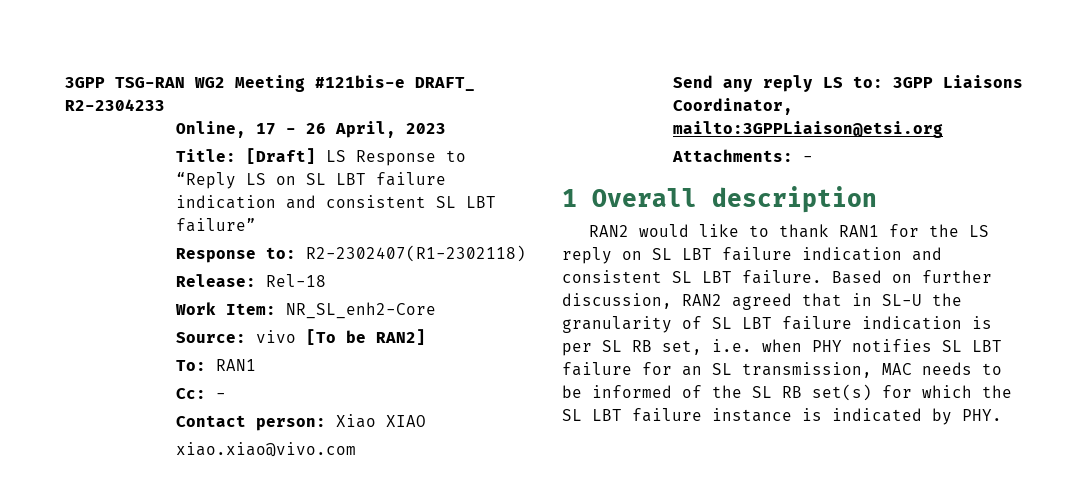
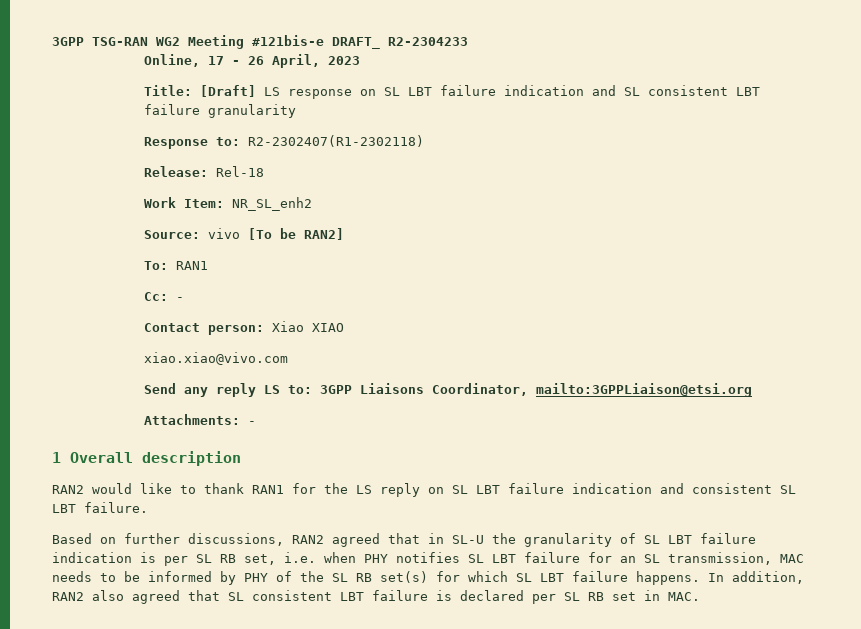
[355,150,466,166] [175,172,446,189] [175,195,496,209] [175,218,256,232] Response to “Reply LS on SL LBT failure indication and consistent SL LBT failure” -> [288,85,761,99] [144,104,297,118] response on SL LBT failure indication and SL consistent LBT failure granularity
[285,302,436,319] NR_SL_enh2-Core -> [232,197,313,211] NR_SL_enh2
(822, 277) none -> (148, 507) //
[562,293,672,309] discussion, -> [188,533,284,546] discussions,
(672, 391) none -> [220,571,268,585] by PHY
[982,385,1012,398] [562,408,1002,425] the SL LBT failure instance is indicated by PHY. -> [516,571,804,585] [52,590,700,604] SL LBT failure happens. In addition, RAN2 also agreed that SL consistent LBT failure is declared per SL RB set in MAC.

